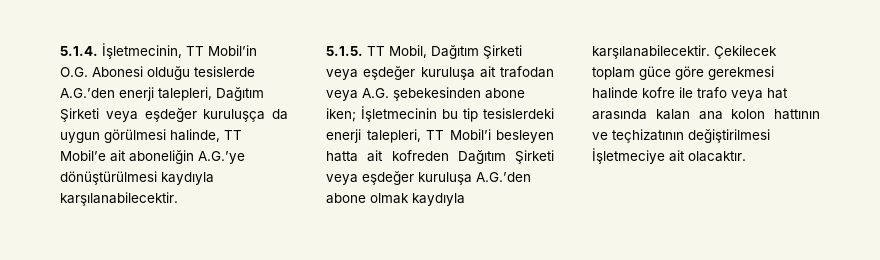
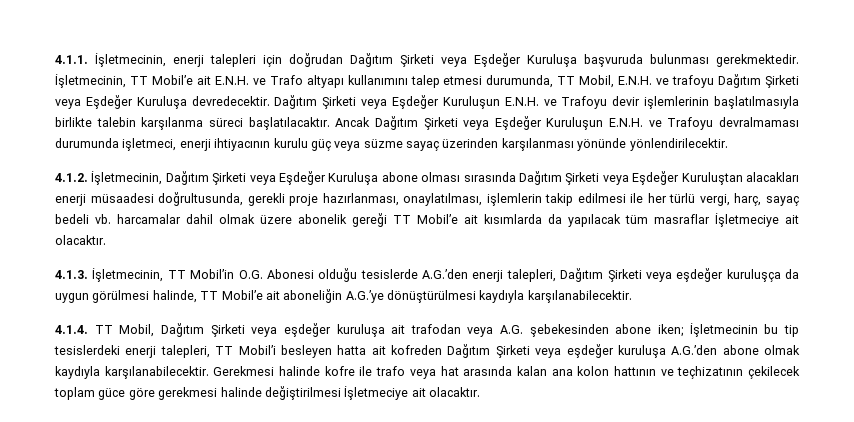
[60,46,98,56] 5.1.4. -> [55,53,799,67] [55,74,800,88] [55,95,799,109] [55,116,799,130] [55,138,728,151] [55,171,799,185] [55,192,799,206] [55,213,799,227] [55,235,106,245] [55,270,88,279] 4.1.1. İşletmecinin, enerji talepleri için doğrudan Dağıtım Şirketi veya Eşdeğer Kuruluşa başvuruda bulunması gerekmektedir. İşletmecinin, TT Mobil’e ait E.N.H. ve Trafo altyapı kullanımını talep etmesi durumunda, TT Mobil, E.N.H. ve trafoyu Dağıtım Şirketi veya Eşdeğer Kuruluşa devredecektir. Dağıtım Şirketi veya Eşdeğer Kuruluşun E.N.H. ve Trafoyu devir işlemlerinin başlatılmasıyla birlikte talebin karşılanma süreci başlatılacaktır. Ancak Dağıtım Şirketi veya Eşdeğer Kuruluşun E.N.H. ve Trafoyu devralmaması durumunda işletmeci, enerji ihtiyacının kurulu güç veya süzme sayaç üzerinden karşılanması yönünde yönlendirilecektir. // 4.1.2. İşletmecinin, Dağıtım Şirketi veya Eşdeğer Kuruluşa abone olması sırasında Dağıtım Şirketi veya Eşdeğer Kuruluştan alacakları enerji müsaadesi doğrultusunda, gerekli proje hazırlanması, onaylatılması, işlemlerin takip edilmesi ile her türlü vergi, harç, sayaç bedeli vb. harcamalar dahil olmak üzere abonelik gereği TT Mobil’e ait kısımlarda da yapılacak tüm masraflar İşletmeciye ait olacaktır. // 4.1.3.
[326,46,363,56] 5.1.5. -> [55,325,88,334] 4.1.4.
[714,45,777,59] [592,66,774,80] Çekilecek toplam güce göre gerekmesi -> [213,366,275,376] Gerekmesi
(684, 136) none -> [748,366,800,379] [54,387,262,400] çekilecek toplam güce göre gerekmesi halinde

